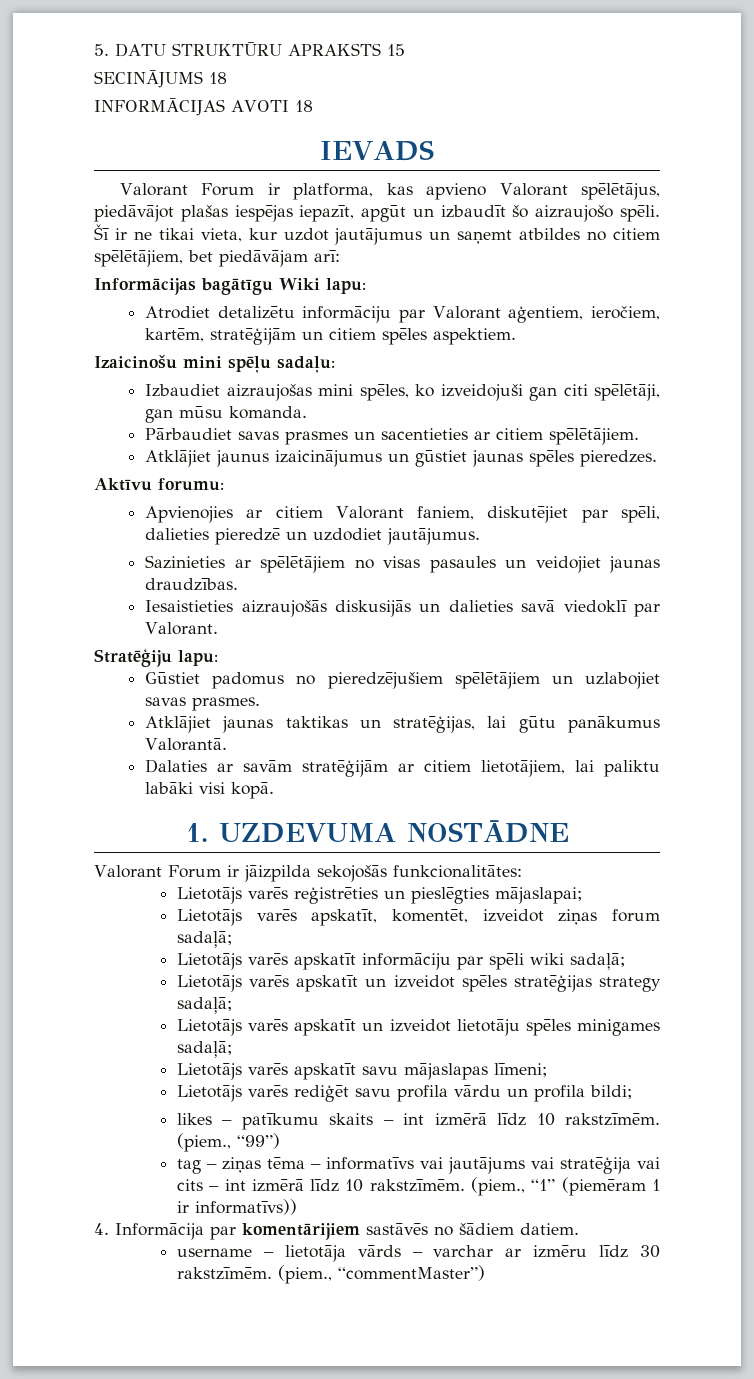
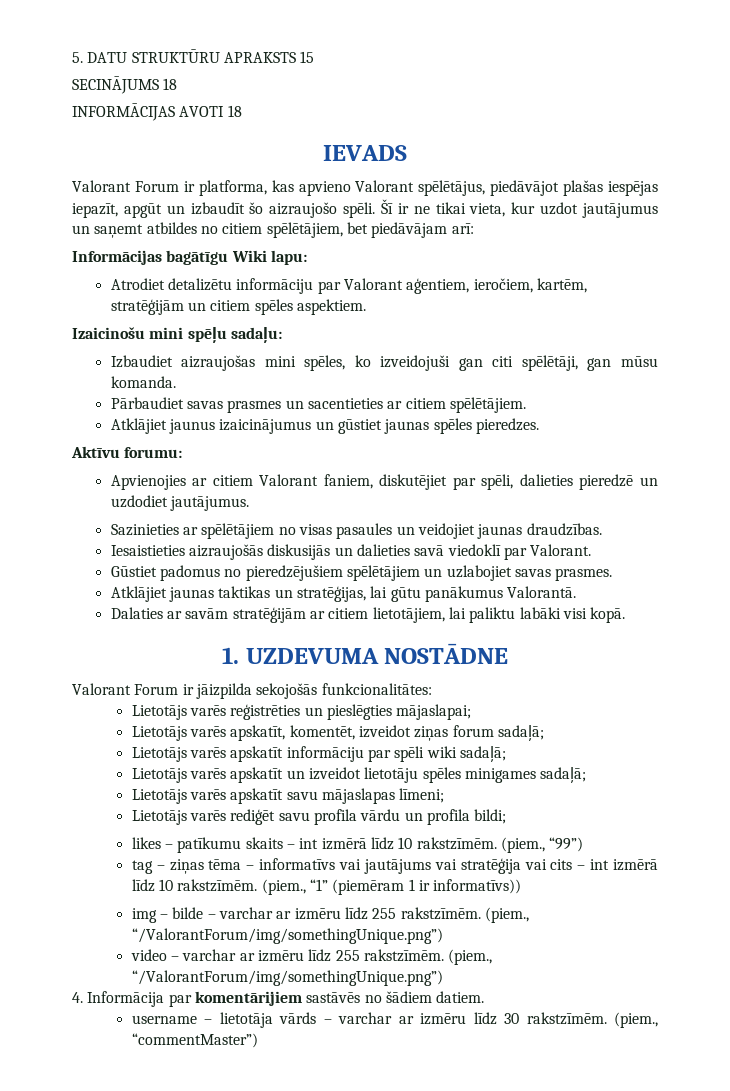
[94,648,218,667] // Stratēģiju lapu: -> (592, 550) none
[176,975,661,992] [176,997,232,1014] // Lietotājs varēs apskatīt un izveidot spēles stratēģijas strategy sadaļā; -> (507, 754) none
(297, 1207) none -> [131,907,530,923] [131,928,443,944] [130,949,493,965] [131,970,443,986] // img – bilde – varchar ar izmēru līdz 255 rakstzīmēm. (piem., “/ValorantForum/img/somethingUnique.png”) // video – varchar ar izmēru līdz 255 rakstzīmēm. (piem., “/ValorantForum/img/somethingUnique.png”)

